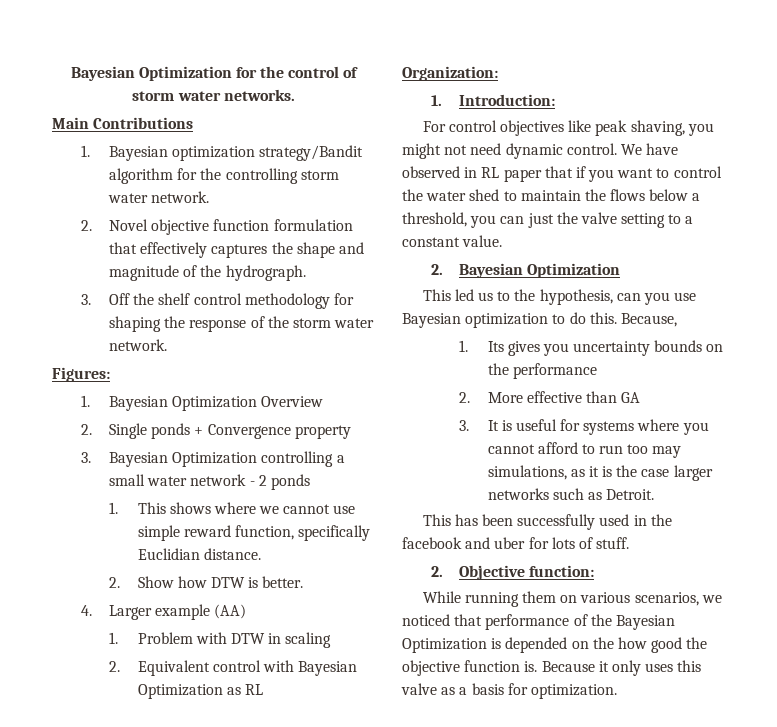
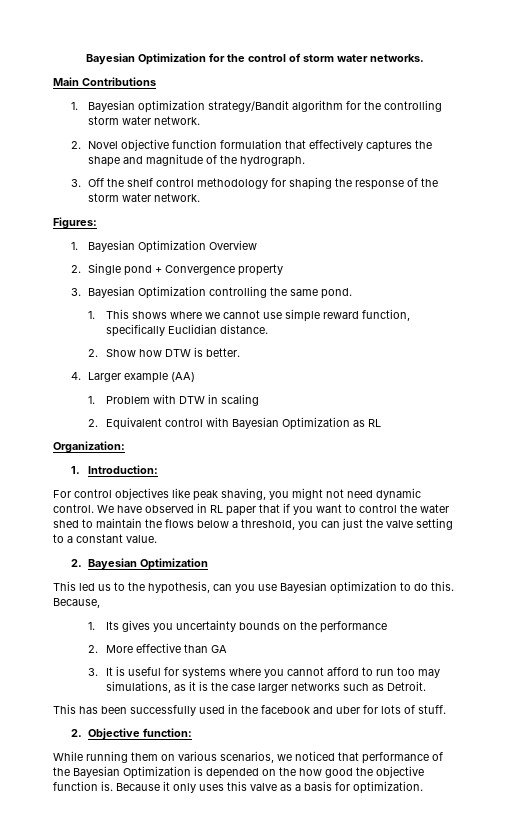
[151,423,191,439] ponds -> [124,265,153,276] pond
[336,455,345,463] [109,474,310,490] a small water network - 2 ponds -> [270,287,353,299] the same pond.

